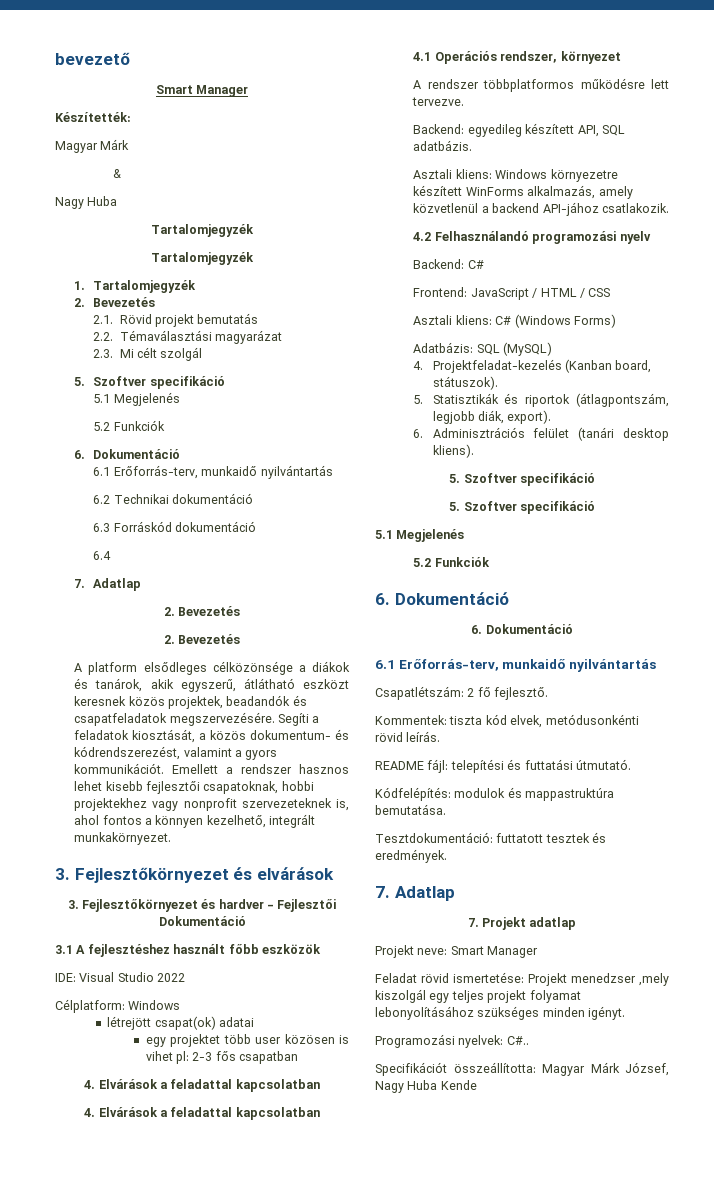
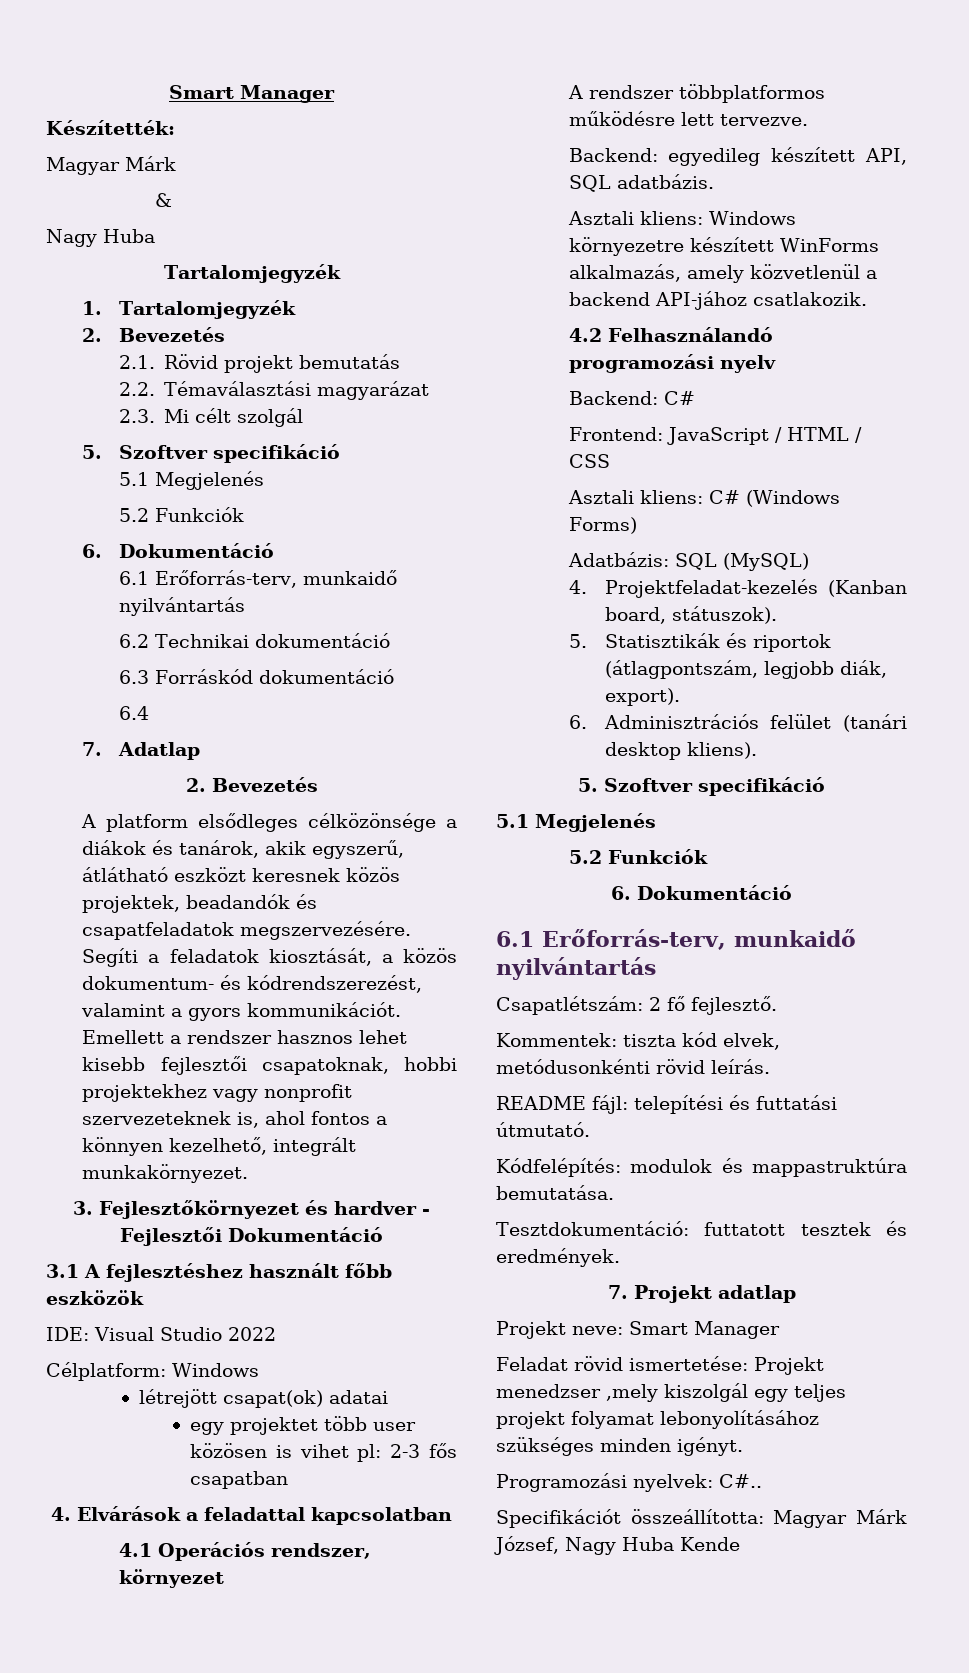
[55,52,130,65] bevezető // -> (169, 92) none
[151,252,254,265] // Tartalomjegyzék -> (341, 273) none
[163,634,241,644] // 2. Bevezetés -> (318, 784) none
[55,867,334,883] // 3. Fejlesztőkörnyezet és elvárások -> (249, 1173) none
[84,1107,320,1120] // 4. Elvárások a feladattal kapcsolatban -> (452, 1516) none
[449,501,595,514] [375,529,465,542] [413,557,490,567] [375,592,509,605] [471,624,573,634] // 5. Szoftver specifikáció // 5.1 Megjelenés // 5.2 Funkciók // 6. Dokumentáció // 6. Dokumentáció -> [496,813,656,832] [568,849,708,864] [611,885,792,900] // 5.1 Megjelenés // 5.2 Funkciók // 6. Dokumentáció
[375,886,455,901] // 7. Adatlap -> (620, 1257) none

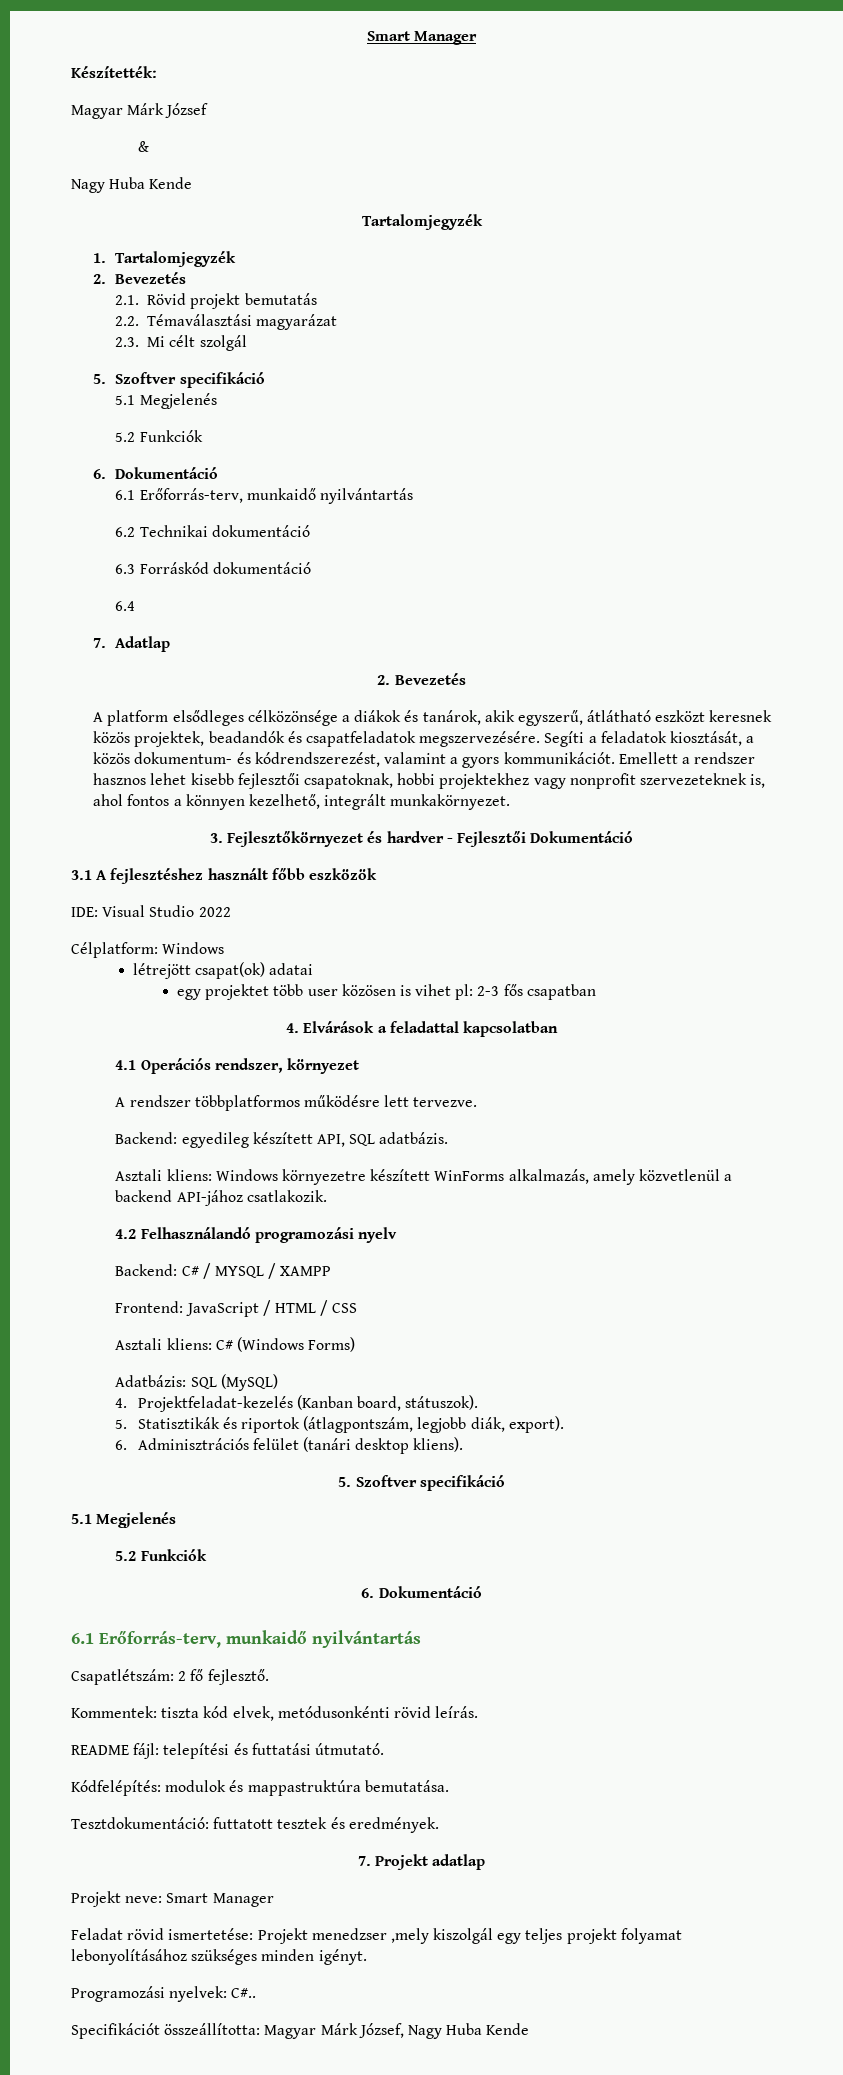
(176, 163) none -> [165,103,209,118] József
(155, 236) none -> [149,177,193,189] Kende
(695, 398) none -> [202,1263,332,1279] / MYSQL / XAMPP

